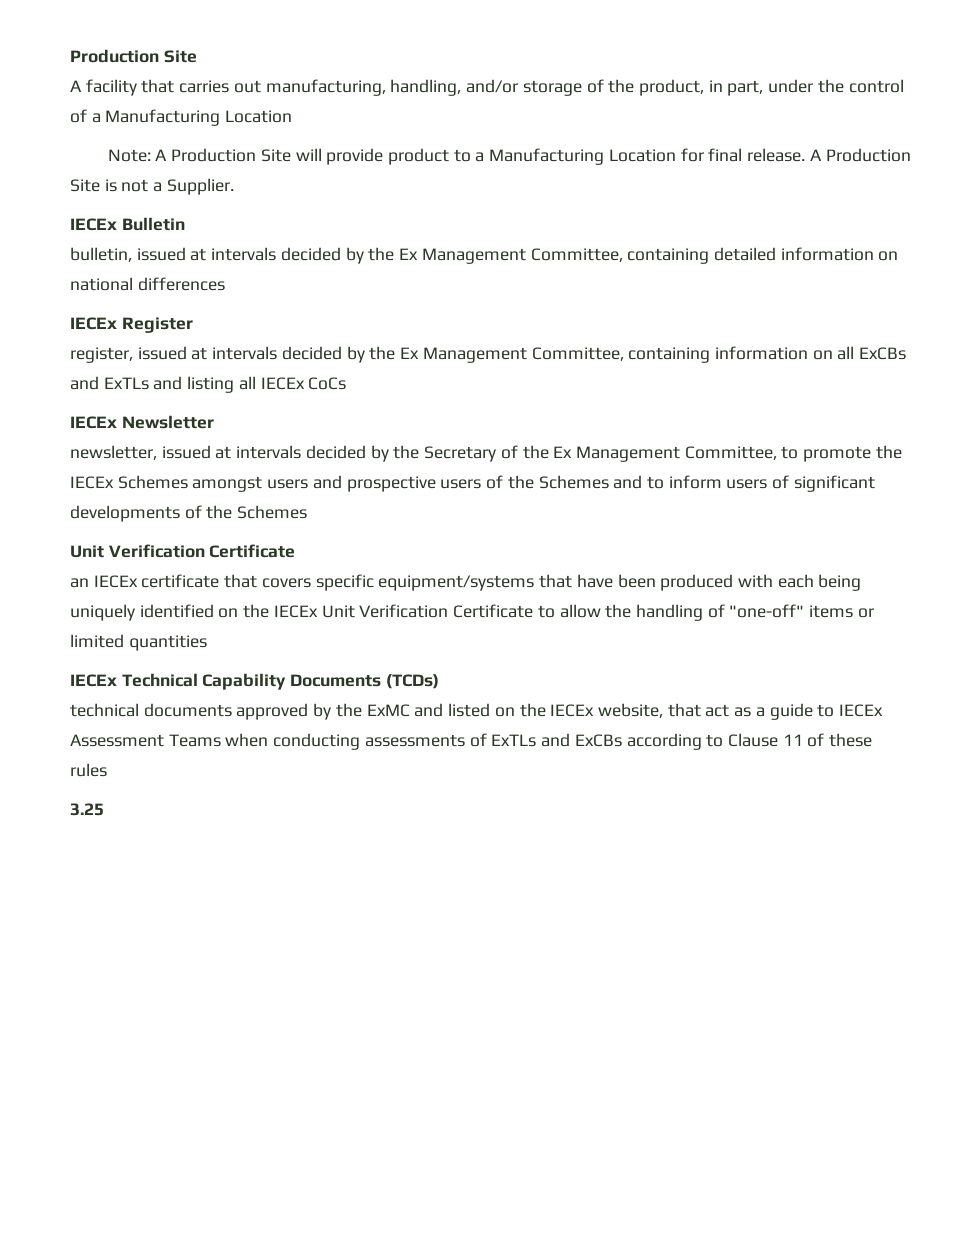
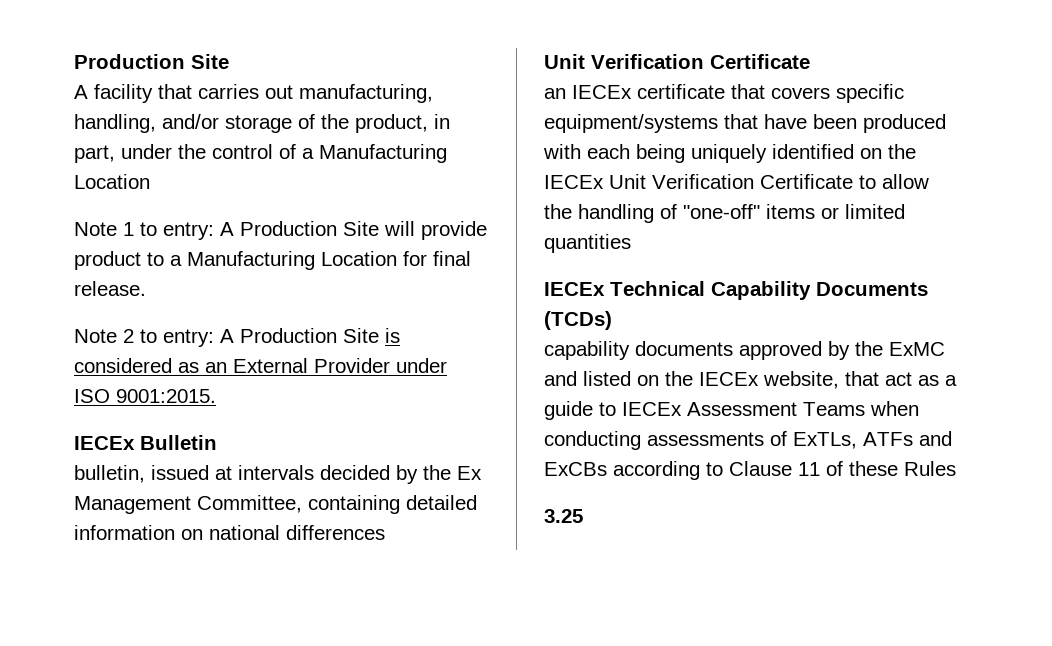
[107,149,151,162] Note: -> [74,222,214,240] Note 1 to entry:
[809,148,911,162] [70,178,234,195] A Production Site is not a Supplier. -> [74,328,400,347] [74,358,447,373] [74,389,216,403] // Note 2 to entry: A Production Site is considered as an External Provider under ISO 9001:2015.
[70,317,193,333] [70,346,907,363] [70,376,347,393] [70,415,214,429] [70,445,902,462] [70,475,875,492] [70,505,308,522] // IECEx Register // register, issued at intervals decided by the Ex Management Committee, containing information on all ExCBs and ExTLs and listing all IECEx CoCs // IECEx Newsletter // newsletter, issued at intervals decided by the Secretary of the Ex Management Committee, to promote the IECEx Schemes amongst users and prospective users of the Schemes and to inform users of significant developments of the Schemes -> (385, 532) none
[70,703,139,717] technical -> [544,341,630,360] capability
[491,734,537,747] ExTLs -> [793,432,913,449] ExTLs, ATFs
[70,763,107,777] rules -> [904,461,956,476] Rules

